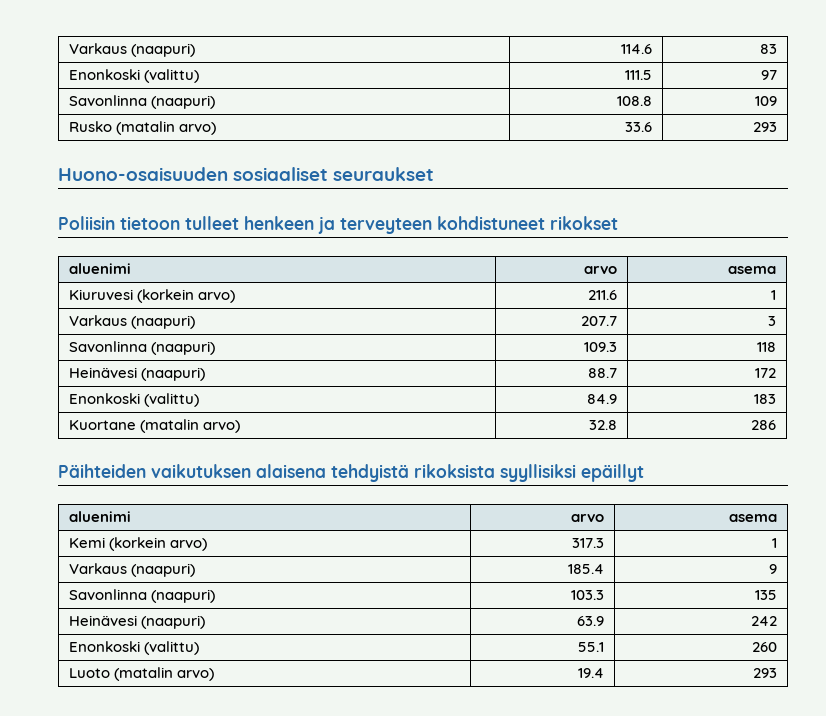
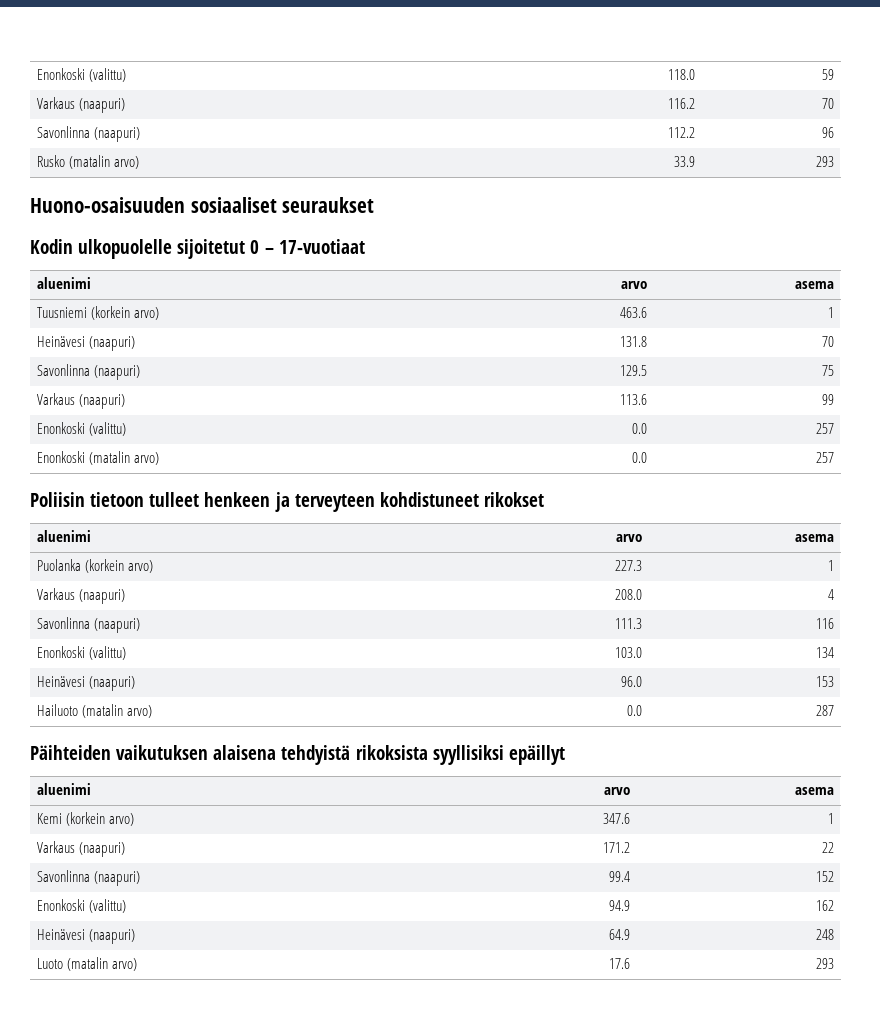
[69,43,196,57] [620,44,652,54] [759,44,777,54] [69,69,200,83] [624,70,652,80] [760,70,777,80] [69,95,216,109] [616,96,652,106] [754,96,777,106] Varkaus (naapuri) | 114.6 | 83 // Enonkoski (valittu) | 111.5 | 97 // Savonlinna (naapuri) | 108.8 | 109 -> [37,68,127,82] [667,69,695,80] [821,69,834,80] [37,97,126,113] [667,98,695,109] [821,98,834,109] [37,126,141,142] [667,127,695,138] [821,127,834,138] Enonkoski (valittu) | 118.0 | 59 // Varkaus (naapuri) | 116.2 | 70 // Savonlinna (naapuri) | 112.2 | 96
[624,122,652,132] 33.6 -> [673,156,695,167] 33.9
(435, 174) none -> [30,239,365,259] [37,277,92,289] [620,281,647,289] [794,281,834,289] [37,306,160,320] [619,307,647,318] [827,307,834,318] [37,336,136,351] [619,336,647,347] [821,336,834,347] [37,364,141,380] [619,365,647,376] [821,365,834,376] [37,393,126,409] [619,394,647,405] [821,394,834,405] [37,422,127,436] [631,423,647,434] [815,423,834,434] [37,451,160,465] [631,452,647,463] [815,452,834,463] // Kodin ulkopuolelle sijoitetut 0 – 17-vuotiaat // aluenimi | arvo | asema // Tuusniemi (korkein arvo) | 463.6 | 1 // Heinävesi (naapuri) | 131.8 | 70 // Savonlinna (naapuri) | 129.5 | 75 // Varkaus (naapuri) | 113.6 | 99 // Enonkoski (valittu) | 0.0 | 257 // Enonkoski (matalin arvo) | 0.0 | 257
[69,289,236,303] [587,290,617,300] [770,290,776,300] [69,315,196,329] [580,316,617,326] [767,316,776,326] [69,341,216,355] [583,342,617,352] [756,342,776,352] [69,367,206,381] [587,368,617,378] [754,368,776,378] [69,393,200,407] [586,394,617,404] [753,394,776,404] [69,419,241,433] [588,420,617,430] [750,420,776,430] Kiuruvesi (korkein arvo) | 211.6 | 1 // Varkaus (naapuri) | 207.7 | 3 // Savonlinna (naapuri) | 109.3 | 118 // Heinävesi (naapuri) | 88.7 | 172 // Enonkoski (valittu) | 84.9 | 183 // Kuortane (matalin arvo) | 32.8 | 286 -> [37,559,154,573] [614,560,642,571] [827,560,834,571] [37,588,126,604] [614,589,642,600] [827,589,834,600] [37,617,141,633] [614,618,642,629] [815,618,834,629] [37,646,127,660] [614,647,642,658] [815,647,834,658] [37,676,136,691] [620,676,642,687] [815,676,834,687] [37,704,153,718] [626,705,642,716] [815,705,834,716] Puolanka (korkein arvo) | 227.3 | 1 // Varkaus (naapuri) | 208.0 | 4 // Savonlinna (naapuri) | 111.3 | 116 // Enonkoski (valittu) | 103.0 | 134 // Heinävesi (naapuri) | 96.0 | 153 // Hailuoto (matalin arvo) | 0.0 | 287
[571,538,604,548] [771,538,777,548] [69,563,196,577] [567,564,604,574] [768,564,777,574] [69,589,216,603] [570,590,604,600] [754,590,777,600] [69,615,206,629] [576,616,604,626] [750,616,777,626] [69,641,200,655] [577,642,604,652] [751,642,777,652] 317.3 | 1 // Varkaus (naapuri) | 185.4 | 9 // Savonlinna (naapuri) | 103.3 | 135 // Heinävesi (naapuri) | 63.9 | 242 // Enonkoski (valittu) | 55.1 | 260 -> [602,813,630,824] [827,813,834,824] [37,841,126,857] [602,842,630,853] [821,842,834,853] [37,870,141,886] [608,871,630,882] [815,871,834,882] [37,899,127,913] [608,900,630,911] [815,900,834,911] [37,929,136,944] [608,929,630,940] [815,929,834,940] 347.6 | 1 // Varkaus (naapuri) | 171.2 | 22 // Savonlinna (naapuri) | 99.4 | 152 // Enonkoski (valittu) | 94.9 | 162 // Heinävesi (naapuri) | 64.9 | 248
[577,668,604,678] 19.4 -> [608,958,630,969] 17.6

